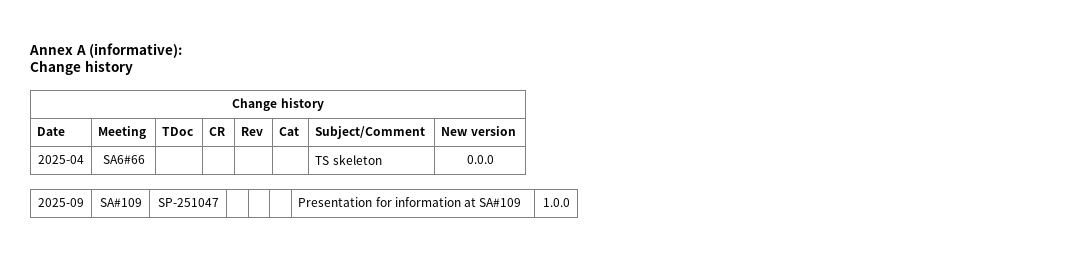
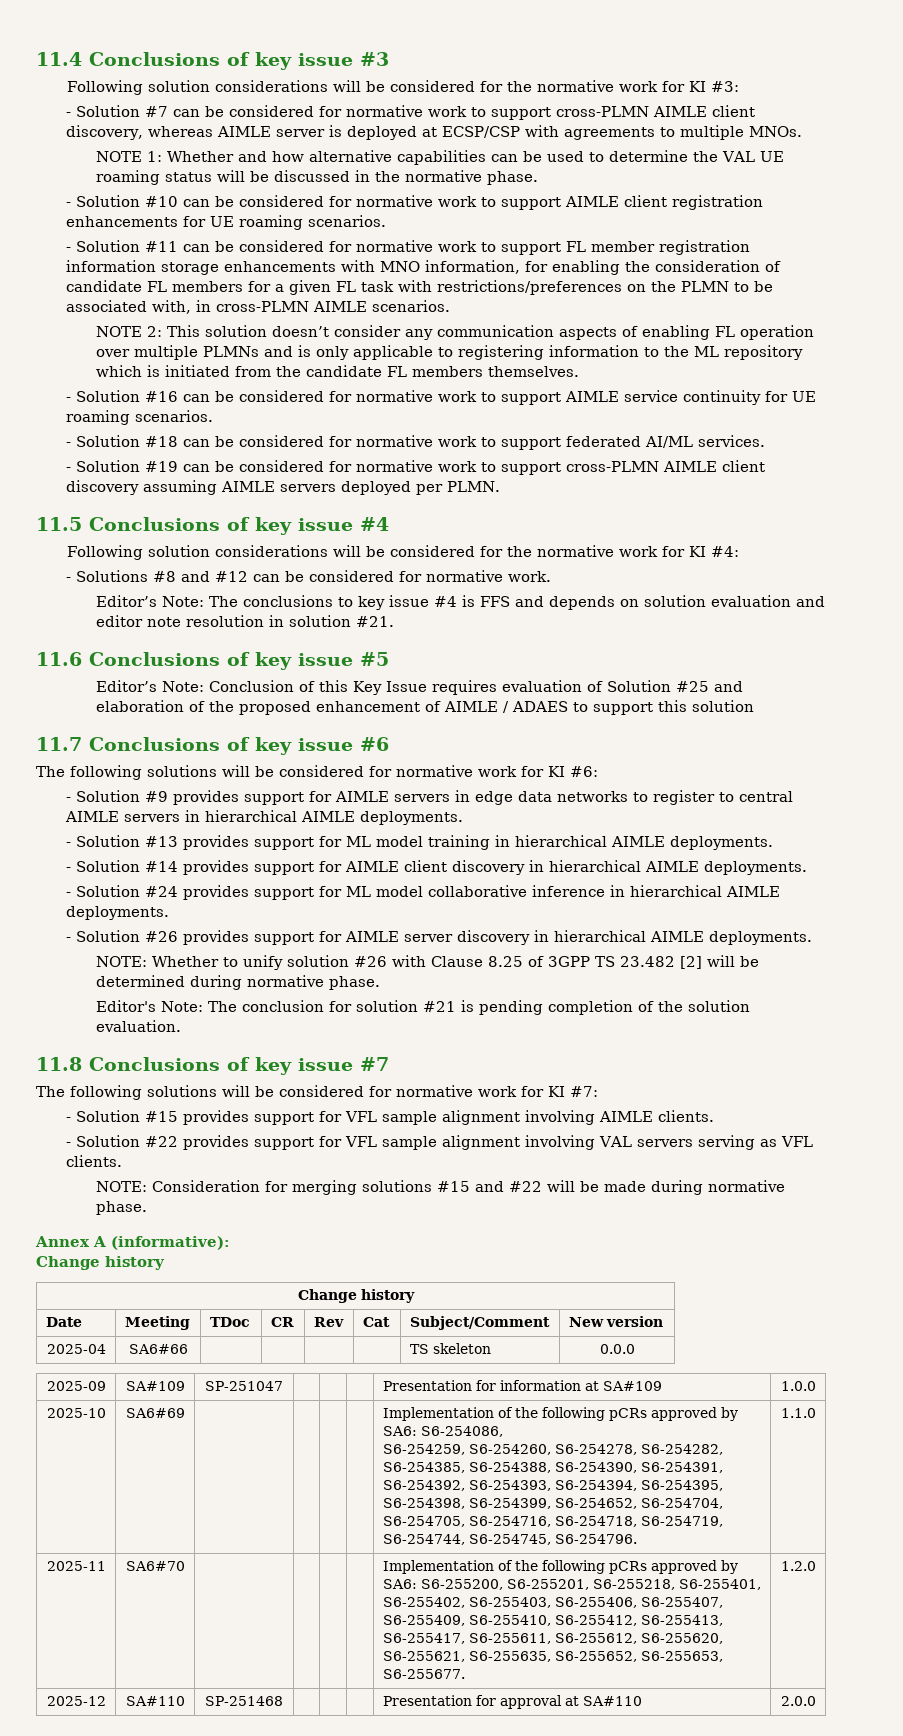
(29, 50) none -> [36,52,389,70] [67,80,740,95] [65,105,755,120] [65,125,802,140] [95,150,784,165] [95,170,538,185] [65,195,763,210] [65,215,386,230] [65,240,750,255] [65,260,781,275] [65,280,773,295] [65,300,450,314] [95,325,814,340] [95,345,803,360] [95,365,579,377] [65,390,816,405] [65,410,213,425] [65,435,765,450] [65,460,765,475] [65,480,500,495] [36,517,389,535] [67,545,740,560] [65,570,551,582] [95,595,825,610] [95,615,394,627] [36,652,389,670] [95,680,743,695] [95,700,754,715] [36,737,389,755] [36,765,598,780] [65,790,793,805] [64,810,463,825] [65,835,773,850] [65,860,807,875] [65,885,780,900] [65,906,169,920] [65,930,812,945] [95,955,759,970] [95,975,380,990] [95,1000,750,1015] [95,1020,181,1032] [36,1057,389,1075] [36,1085,598,1100] [65,1110,714,1125] [65,1135,813,1150] [65,1155,122,1167] [95,1180,785,1195] [95,1201,147,1215] 11.4 Conclusions of key issue #3 // Following solution considerations will be considered for the normative work for KI #3: // - Solution #7 can be considered for normative work to support cross-PLMN AIMLE client discovery, whereas AIMLE server is deployed at ECSP/CSP with agreements to multiple MNOs. // ΝΟΤΕ 1: Whether and how alternative capabilities can be used to determine the VAL UE roaming status will be discussed in the normative phase. // - Solution #10 can be considered for normative work to support AIMLE client registration enhancements for UE roaming scenarios. // - Solution #11 can be considered for normative work to support FL member registration information storage enhancements with MNO information, for enabling the consideration of candidate FL members for a given FL task with restrictions/preferences on the PLMN to be associated with, in cross-PLMN AIMLE scenarios. // ΝΟΤΕ 2: This solution doesn’t consider any communication aspects of enabling FL operation over multiple PLMNs and is only applicable to registering information to the ML repository which is initiated from the candidate FL members themselves. // - Solution #16 can be considered for normative work to support AIMLE service continuity for UE roaming scenarios. // - Solution #18 can be considered for normative work to support federated AI/ML services. // - Solution #19 can be considered for normative work to support cross-PLMN AIMLE client discovery assuming AIMLE servers deployed per PLMN. // 11.5 Conclusions of key issue #4 // Following solution considerations will be considered for the normative work for KI #4: // - Solutions #8 and #12 can be considered for normative work. // Editor’s Note: The conclusions to key issue #4 is FFS and depends on solution evaluation and editor note resolution in solution #21. // 11.6 Conclusions of key issue #5 // Editor’s Note: Conclusion of this Key Issue requires evaluation of Solution #25 and elaboration of the proposed enhancement of AIMLE / ADAES to support this solution // 11.7 Conclusions of key issue #6 // The following solutions will be considered for normative work for KI #6: // - Solution #9 provides support for AIMLE servers in edge data networks to register to central AIMLE servers in hierarchical AIMLE deployments. // - Solution #13 provides support for ML model training in hierarchical AIMLE deployments. // - Solution #14 provides support for AIMLE client discovery in hierarchical AIMLE deployments. // - Solution #24 provides support for ML model collaborative inference in hierarchical AIMLE deployments. // - Solution #26 provides support for AIMLE server discovery in hierarchical AIMLE deployments. // NOTE: Whether to unify solution #26 with Clause 8.25 of 3GPP TS 23.482 [2] will be determined during normative phase. // Editor's Note: The conclusion for solution #21 is pending completion of the solution evaluation. // 11.8 Conclusions of key issue #7 // The following solutions will be considered for normative work for KI #7: // - Solution #15 provides support for VFL sample alignment involving AIMLE clients. // - Solution #22 provides support for VFL sample alignment involving VAL servers serving as VFL clients. // NOTE: Consideration for merging solutions #15 and #22 will be made during normative phase. //
(570, 202) none -> [46,1408,106,1418] [125,1408,185,1418] [382,1407,738,1421] [382,1426,503,1437] [382,1444,723,1455] [382,1462,723,1473] [382,1480,723,1491] [382,1498,723,1509] [382,1516,723,1527] [382,1534,637,1545] [780,1408,816,1418] [46,1561,106,1571] [125,1561,185,1571] [382,1560,738,1574] [382,1579,761,1590] [382,1597,723,1608] [382,1615,723,1626] [382,1633,723,1644] [382,1651,723,1662] [382,1669,465,1679] [780,1561,816,1571] [46,1696,106,1706] [125,1696,185,1706] [205,1696,283,1706] [382,1695,642,1709] [780,1696,816,1706] // 2025-10 | SA6#69 | | | | | Implementation of the following pCRs approved by SA6: S6-254086, // S6-254259, S6-254260, S6-254278, S6-254282, S6-254385, S6-254388, S6-254390, S6-254391, S6-254392, S6-254393, S6-254394, S6-254395, S6-254398, S6-254399, S6-254652, S6-254704, S6-254705, S6-254716, S6-254718, S6-254719, S6-254744, S6-254745, S6-254796. | 1.1.0 // 2025-11 | SA6#70 | | | | | Implementation of the following pCRs approved by SA6: S6-255200, S6-255201, S6-255218, S6-255401, S6-255402, S6-255403, S6-255406, S6-255407, S6-255409, S6-255410, S6-255412, S6-255413, S6-255417, S6-255611, S6-255612, S6-255620, S6-255621, S6-255635, S6-255652, S6-255653, S6-255677. | 1.2.0 // 2025-12 | SA#110 | SP-251468 | | | | Presentation for approval at SA#110 | 2.0.0

